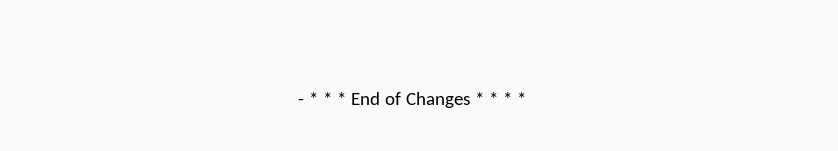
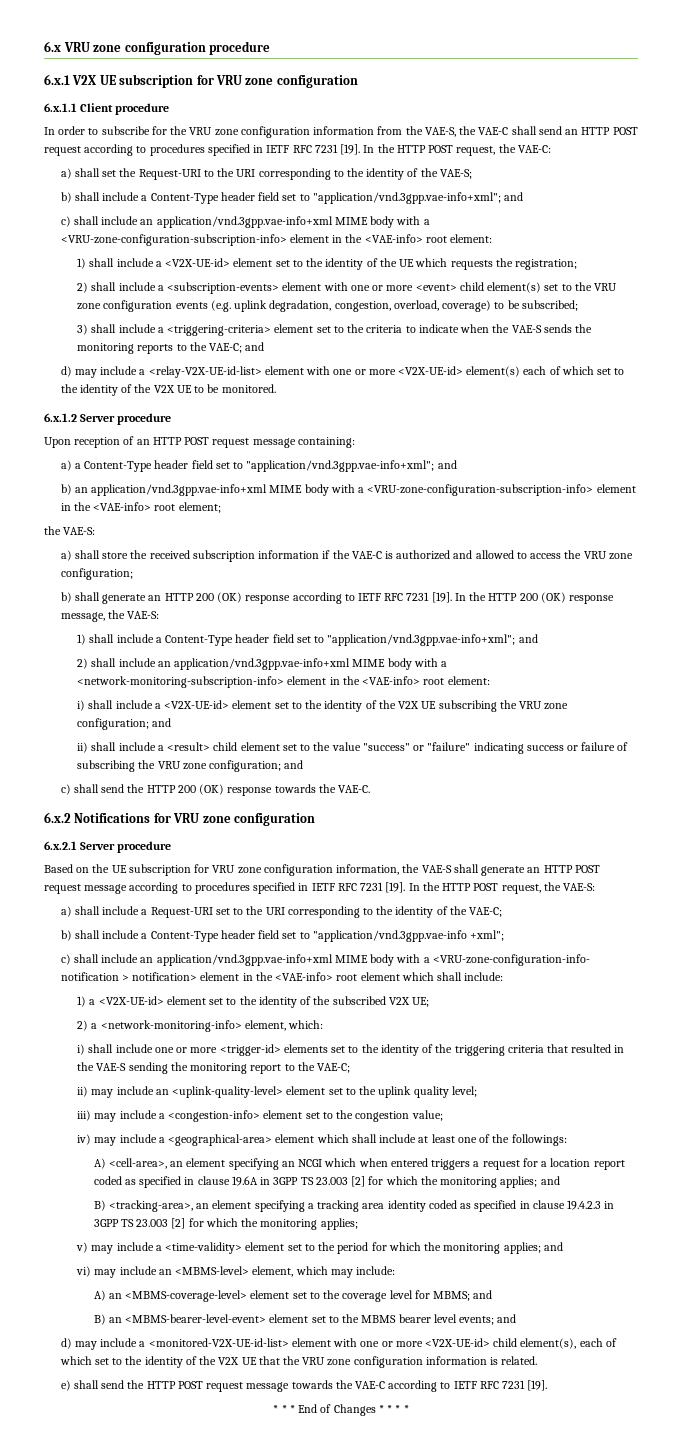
[298,98,305,105] - -> [44,41,271,55] [44,74,358,88] [44,103,170,115] [44,126,638,138] [44,144,551,156] [60,168,472,180] [60,192,523,204] [60,216,430,228] [60,234,493,246] [77,258,577,270] [77,282,617,294] [77,300,578,312] [77,324,592,336] [77,342,265,354] [60,366,625,378] [60,384,276,396] [44,413,172,425] [44,436,355,448] [60,460,457,472] [60,484,636,496] [60,502,221,513] [44,526,96,535] [60,550,633,562] [60,568,133,580] [60,592,615,604] [60,610,160,622] [77,634,538,646] [77,658,448,670] [77,676,490,688] [77,700,569,712] [77,718,172,730] [77,742,629,754] [77,760,304,772] [60,784,370,796] [44,812,315,826] [44,841,172,853] [44,864,600,876] [44,882,596,894] [60,906,503,918] [60,930,504,942] [60,954,590,966] [60,972,504,981] [77,996,430,1008] [77,1020,324,1032] [77,1044,625,1056] [77,1062,351,1074] [77,1086,477,1098] [77,1110,443,1122] [77,1134,567,1146] [93,1158,625,1170] [93,1176,560,1188] [93,1200,615,1212] [93,1218,358,1230] [76,1242,563,1254] [76,1266,396,1278] [93,1290,493,1302] [93,1314,517,1325] [60,1338,617,1350] [59,1356,538,1368] [60,1380,548,1392] 6.x VRU zone configuration procedure // 6.x.1 V2X UE subscription for VRU zone configuration // 6.x.1.1 Client procedure // In order to subscribe for the VRU zone configuration information from the VAE-S, the VAE-C shall send an HTTP POST request according to procedures specified in IETF RFC 7231 [19]. In the HTTP POST request, the VAE-C: // a) shall set the Request-URI to the URI corresponding to the identity of the VAE-S; // b) shall include a Content-Type header field set to "application/vnd.3gpp.vae-info+xml"; and // c) shall include an application/vnd.3gpp.vae-info+xml MIME body with a <VRU-zone-configuration-subscription-info> element in the <VAE-info> root element: // 1) shall include a <V2X-UE-id> element set to the identity of the UE which requests the registration; // 2) shall include a <subscription-events> element with one or more <event> child element(s) set to the VRU zone configuration events (e.g. uplink degradation, congestion, overload, coverage) to be subscribed; // 3) shall include a <triggering-criteria> element set to the criteria to indicate when the VAE-S sends the monitoring reports to the VAE-C; and // d) may include a <relay-V2X-UE-id-list> element with one or more <V2X-UE-id> element(s) each of which set to the identity of the V2X UE to be monitored. // 6.x.1.2 Server procedure // Upon reception of an HTTP POST request message containing: // a) a Content-Type header field set to "application/vnd.3gpp.vae-info+xml"; and // b) an application/vnd.3gpp.vae-info+xml MIME body with a <VRU-zone-configuration-subscription-info> element in the <VAE-info> root element; // the VAE-S: // a) shall store the received subscription information if the VAE-C is authorized and allowed to access the VRU zone configuration; // b) shall generate an HTTP 200 (OK) response according to IETF RFC 7231 [19]. In the HTTP 200 (OK) response message, the VAE-S: // 1) shall include a Content-Type header field set to "application/vnd.3gpp.vae-info+xml"; and // 2) shall include an application/vnd.3gpp.vae-info+xml MIME body with a <network-monitoring-subscription-info> element in the <VAE-info> root element: // i) shall include a <V2X-UE-id> element set to the identity of the V2X UE subscribing the VRU zone configuration; and // ii) shall include a <result> child element set to the value "success" or "failure" indicating success or failure of subscribing the VRU zone configuration; and // c) shall send the HTTP 200 (OK) response towards the VAE-C. // 6.x.2 Notifications for VRU zone configuration // 6.x.2.1 Server procedure // Based on the UE subscription for VRU zone configuration information, the VAE-S shall generate an HTTP POST request message according to procedures specified in IETF RFC 7231 [19]. In the HTTP POST request, the VAE-S: // a) shall include a Request-URI set to the URI corresponding to the identity of the VAE-C; // b) shall include a Content-Type header field set to "application/vnd.3gpp.vae-info +xml"; // c) shall include an application/vnd.3gpp.vae-info+xml MIME body with a <VRU-zone-configuration-info- notification > notification> element in the <VAE-info> root element which shall include: // 1) a <V2X-UE-id> element set to the identity of the subscribed V2X UE; // 2) a <network-monitoring-info> element, which: // i) shall include one or more <trigger-id> elements set to the identity of the triggering criteria that resulted in the VAE-S sending the monitoring report to the VAE-C; // ii) may include an <uplink-quality-level> element set to the uplink quality level; // iii) may include a <congestion-info> element set to the congestion value; // iv) may include a <geographical-area> element which shall include at least one of the followings: // A) <cell-area>, an element specifying an NCGI which when entered triggers a request for a location report coded as specified in clause 19.6A in 3GPP TS 23.003 [2] for which the monitoring applies; and // B) <tracking-area>, an element specifying a tracking area identity coded as specified in clause 19.4.2.3 in 3GPP TS 23.003 [2] for which the monitoring applies; // v) may include a <time-validity> element set to the period for which the monitoring applies; and // vi) may include an <MBMS-level> element, which may include: // A) an <MBMS-coverage-level> element set to the coverage level for MBMS; and // B) an <MBMS-bearer-level-event> element set to the MBMS bearer level events; and // d) may include a <monitored-V2X-UE-id-list> element with one or more <V2X-UE-id> child element(s), each of which set to the identity of the V2X UE that the VRU zone configuration information is related. // e) shall send the HTTP POST request message towards the VAE-C according to IETF RFC 7231 [19]. //

